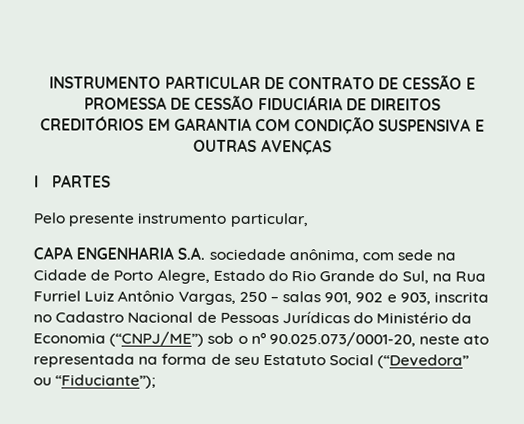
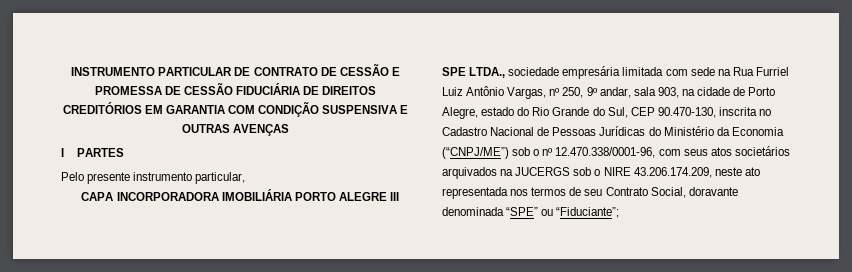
[76,246,457,263] [33,269,429,284] ENGENHARIA S.A. sociedade anônima, com sede na Cidade de Porto Alegre, Estado do Rio Grande do Sul, -> [116,189,399,201] [442,66,715,79] INCORPORADORA IMOBILIÁRIA PORTO ALEGRE III SPE LTDA., sociedade empresária limitada com sede
[238,291,431,305] 250 – salas 901, 902 e 903, -> [549,87,776,98] [442,107,716,119] nº 250, 9º andar, sala 903, na cidade de Porto Alegre, estado do Rio Grande do Sul, CEP 90.470-130,
[268,332,490,347] [33,353,470,369] [33,374,157,389] 90.025.073/0001-20, neste ato representada na forma de seu Estatuto Social (“Devedora” ou “Fiduciante”); -> [555,146,790,158] [442,167,760,179] [442,187,738,199] [442,207,620,218] 12.470.338/0001-96, com seus atos societários arquivados na JUCERGS sob o NIRE 43.206.174.209, neste ato representada nos termos de seu Contrato Social, doravante denominada “SPE” ou “Fiduciante”;

